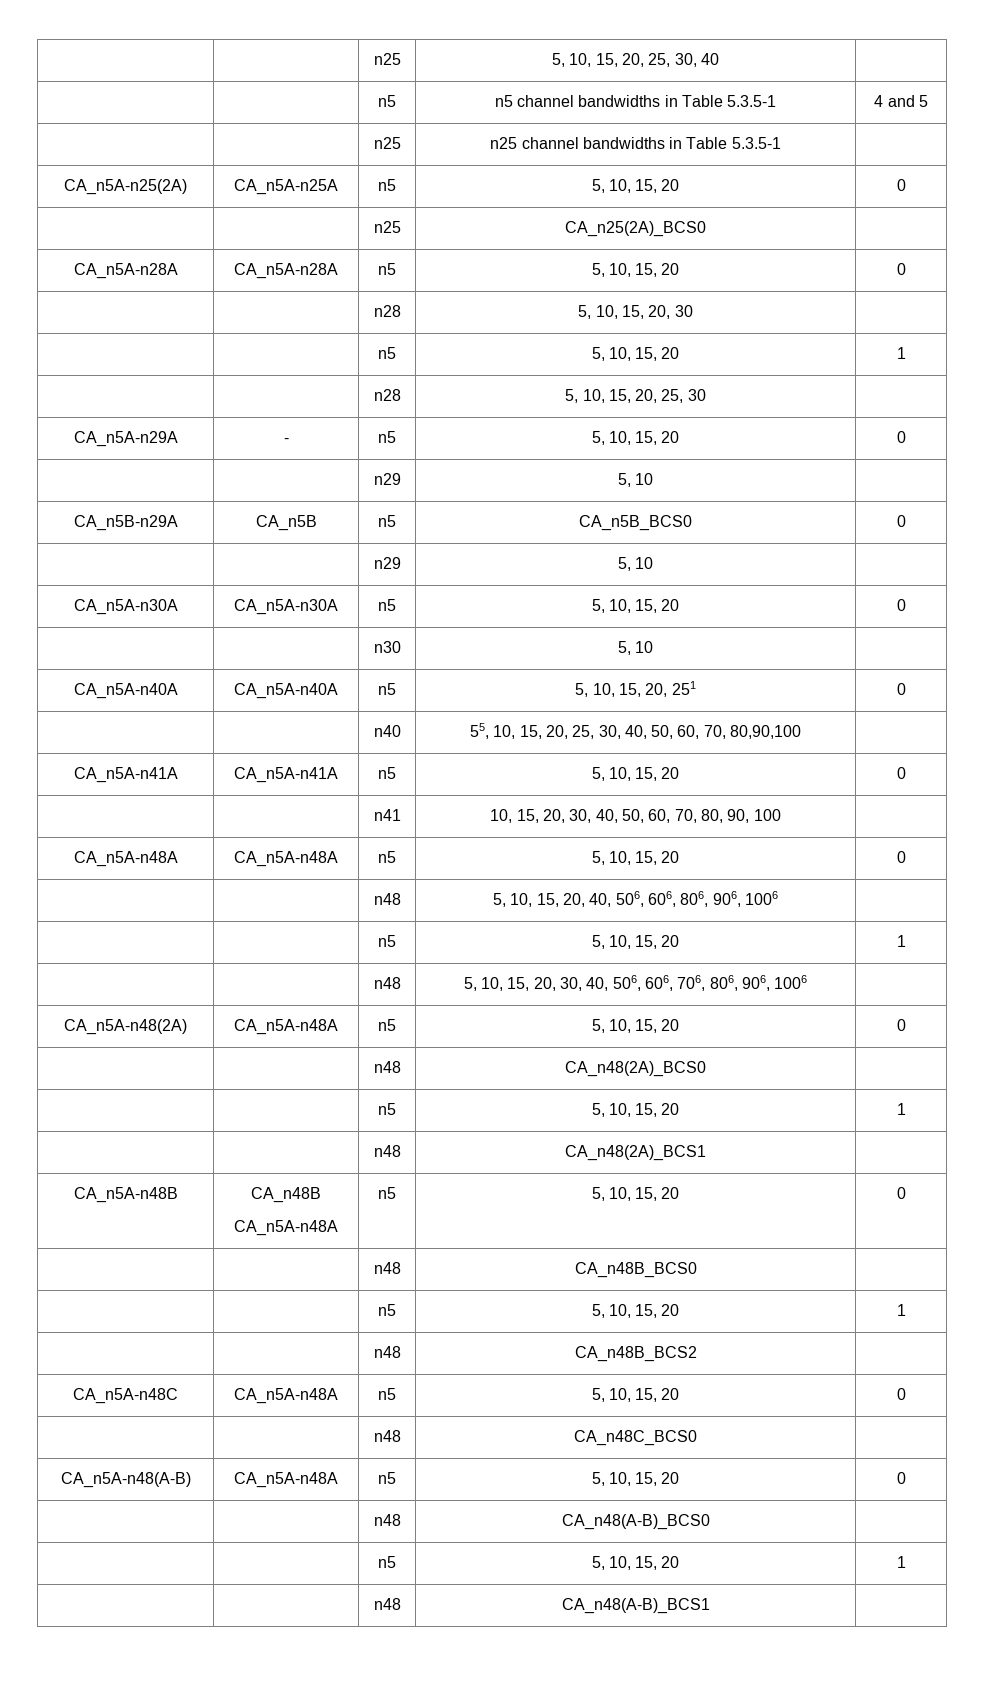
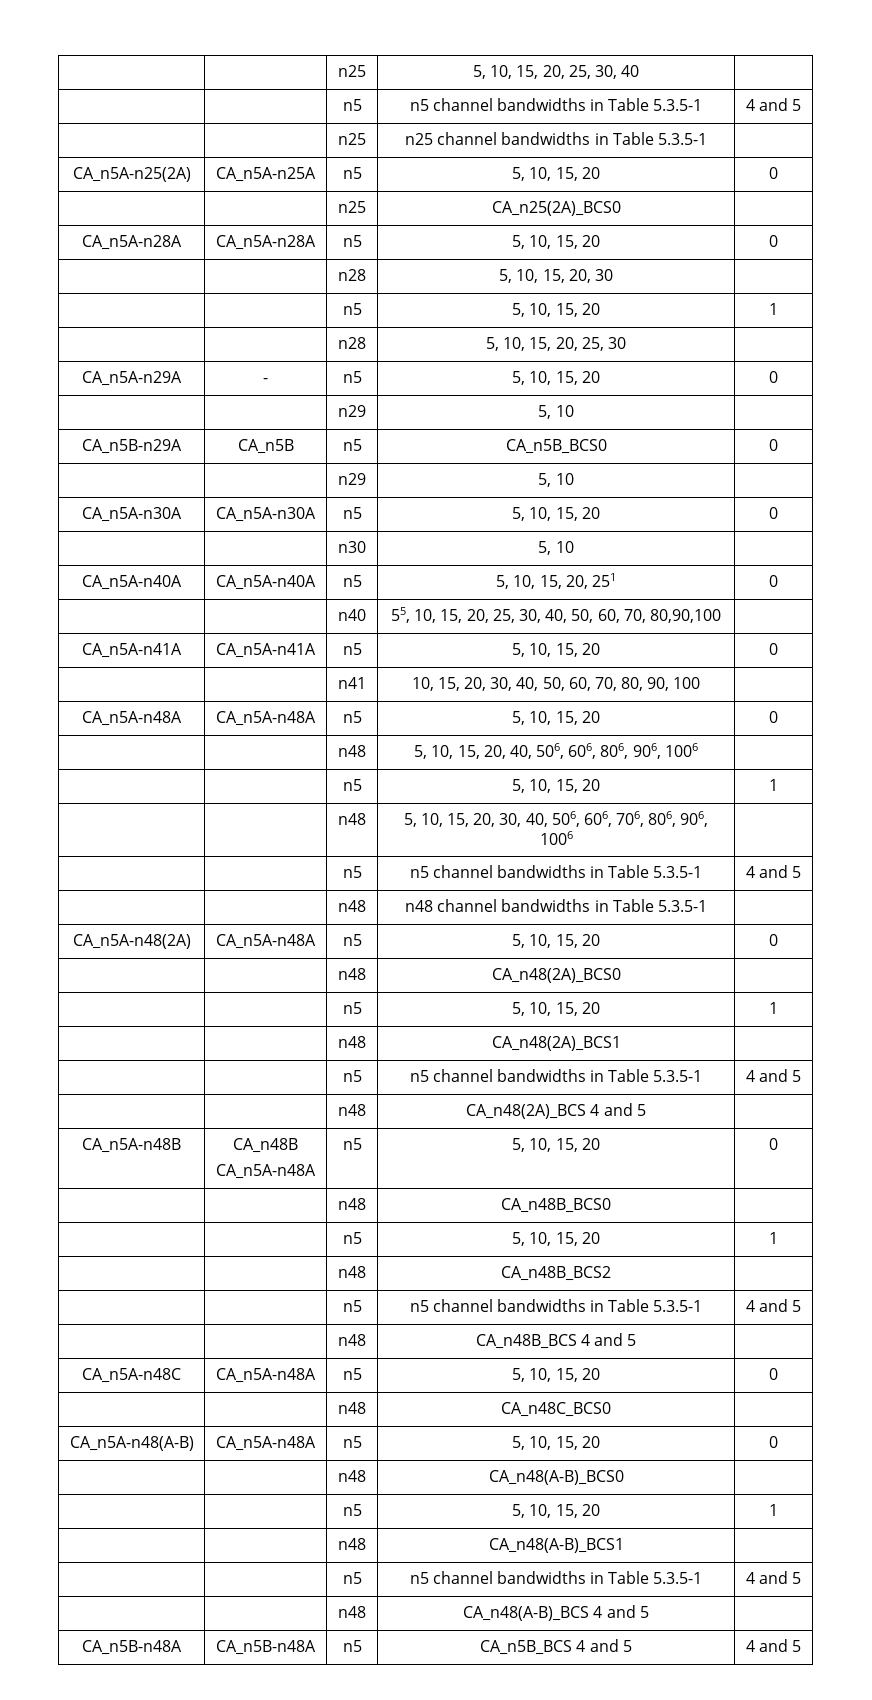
(808, 982) none -> [342,866,362,878] [409,865,703,878] [745,865,802,878] [338,900,366,912] [405,899,707,912] // | | n5 | n5 channel bandwidths in Table 5.3.5-1 | 4 and 5 // | | n48 | n48 channel bandwidths in Table 5.3.5-1 |
(706, 1153) none -> [342,1070,362,1082] [409,1069,703,1082] [745,1069,802,1082] [338,1104,366,1116] [466,1103,646,1119] // | | n5 | n5 channel bandwidths in Table 5.3.5-1 | 4 and 5 // | | n48 | CA_n48(2A)_BCS 4 and 5 |
(697, 1354) none -> [342,1300,362,1312] [409,1299,703,1312] [745,1299,802,1312] [338,1334,366,1346] [475,1333,637,1349] // | | n5 | n5 channel bandwidths in Table 5.3.5-1 | 4 and 5 // | | n48 | CA_n48B_BCS 4 and 5 |
(710, 1606) none -> [342,1572,362,1584] [409,1571,703,1584] [745,1571,802,1584] [338,1606,366,1618] [463,1605,649,1621] [82,1640,182,1655] [216,1640,316,1655] [342,1640,362,1652] [480,1639,632,1655] [745,1639,802,1652] // | | n5 | n5 channel bandwidths in Table 5.3.5-1 | 4 and 5 // | | n48 | CA_n48(A-B)_BCS 4 and 5 | // CA_n5B-n48A | CA_n5B-n48A | n5 | CA_n5B_BCS 4 and 5 | 4 and 5

